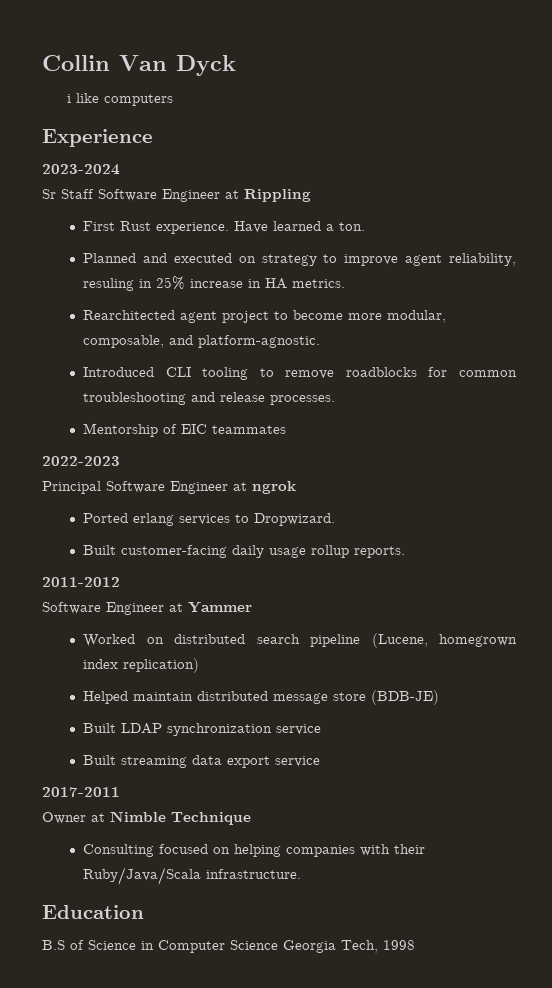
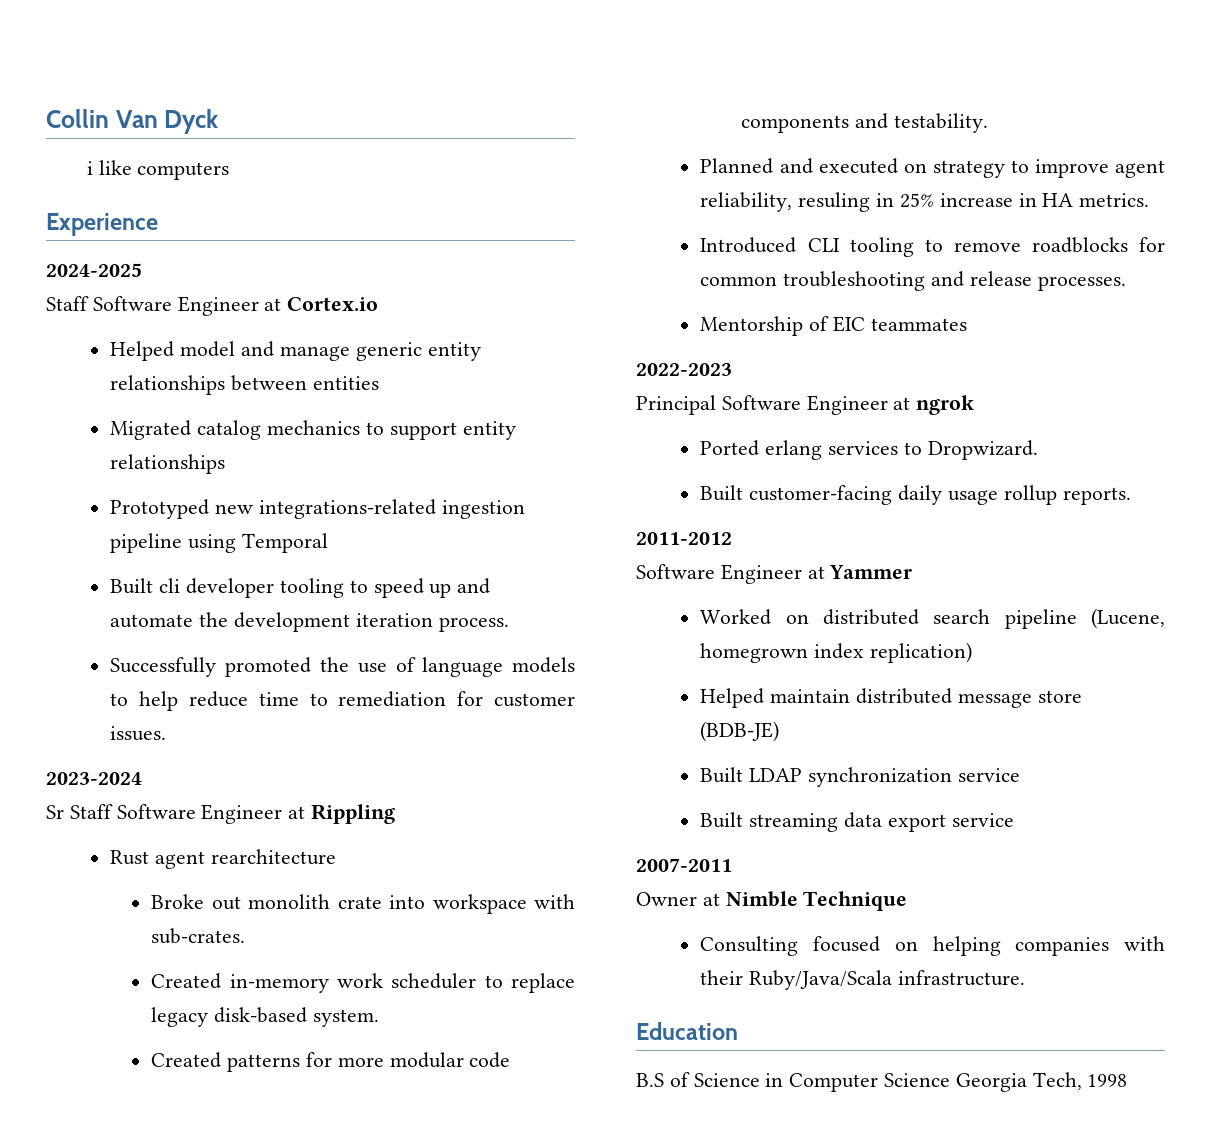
(153, 138) none -> [46,263,142,277] [46,296,379,316] [110,341,481,361] [110,375,380,395] [110,420,516,440] [110,454,226,474] [110,499,525,519] [110,533,329,553] [110,578,491,598] [110,612,509,632] [110,657,575,677] [110,691,575,711] [110,726,167,741] // 2024-2025 // Staff Software Engineer at Cortex.io // Helped model and manage generic entity relationships between entities // Migrated catalog mechanics to support entity relationships // Prototyped new integrations-related ingestion pipeline using Temporal // Built cli developer tooling to speed up and automate the development iteration process. // Successfully promoted the use of language models to help reduce time to remediation for customer issues.
[83,221,366,234] First Rust experience. Have learned a ton. -> [110,849,337,869] [151,894,575,914] [151,928,246,944] [151,973,575,993] [151,1007,379,1027] [151,1052,511,1072] [741,113,988,133] Rust agent rearchitecture // Broke out monolith crate into workspace with sub-crates. // Created in-memory work scheduler to replace legacy disk-based system. // Created patterns for more modular code components and testability.
[83,310,447,323] [83,335,321,348] // Rearchitected agent project to become more modular, composable, and platform-agnostic. -> (1150, 200) none
[42,787,120,797] 2017-2011 -> [636,858,732,872] 2007-2011

